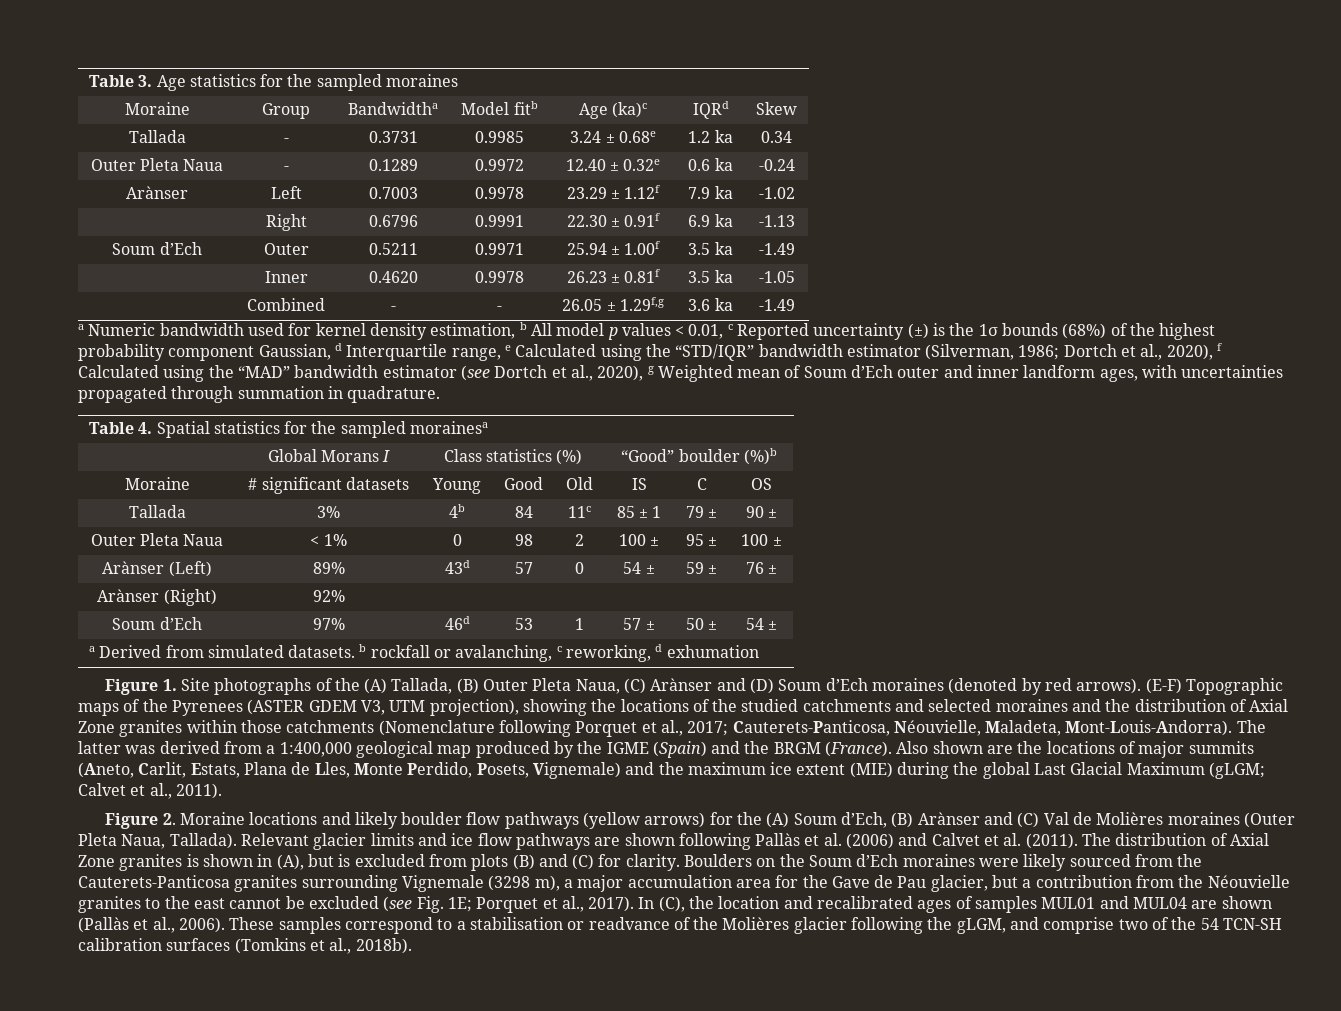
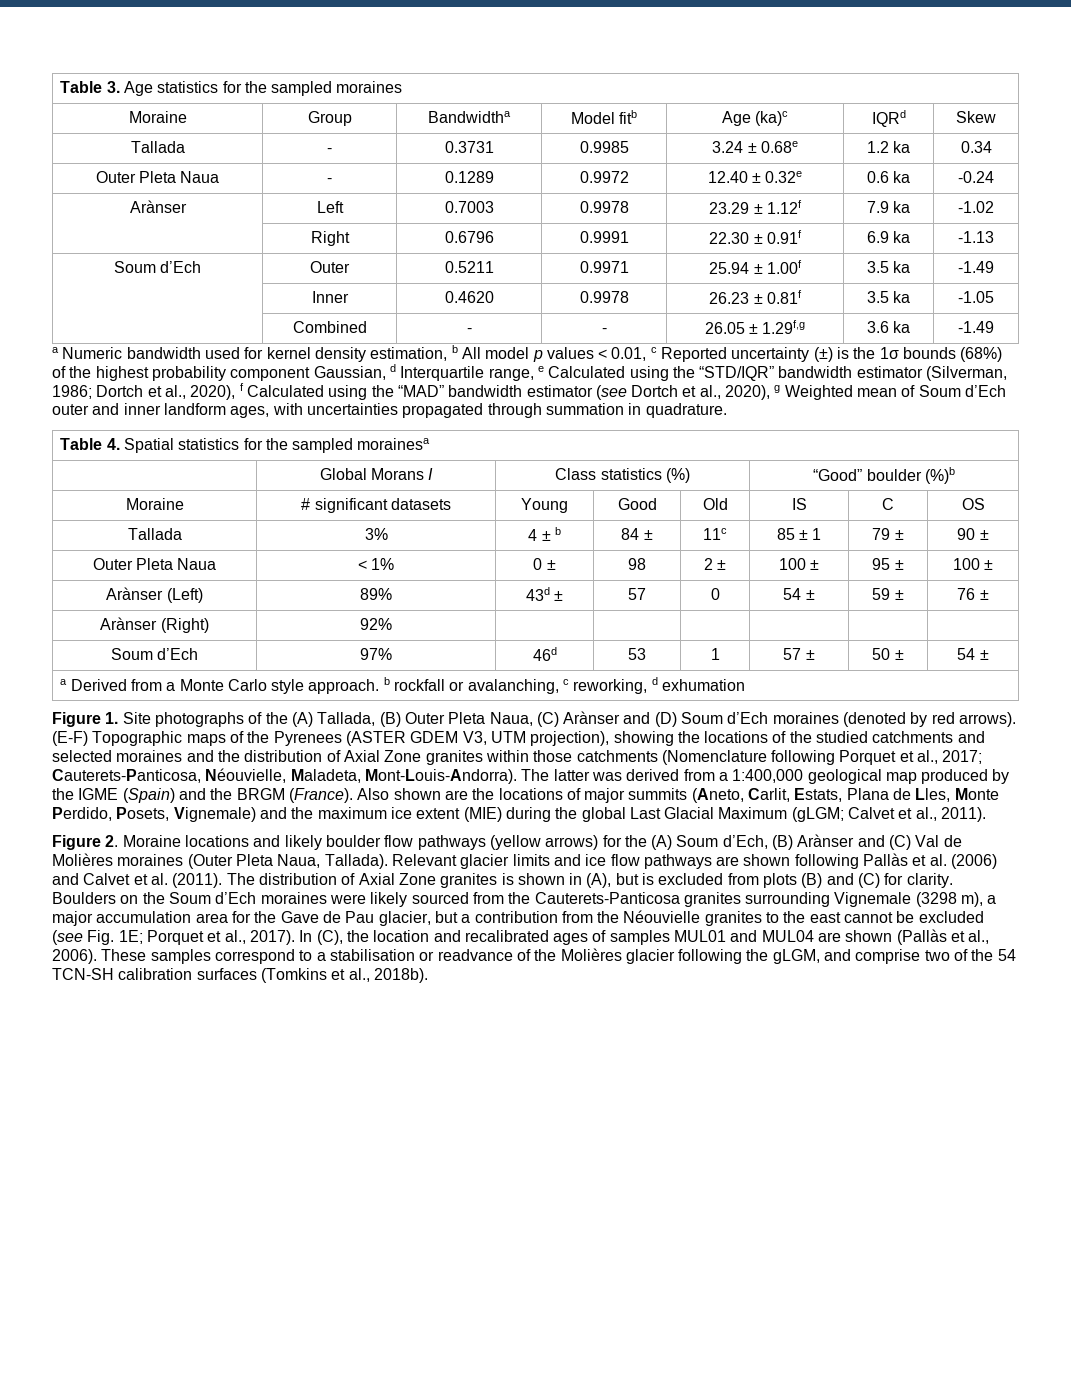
[449,504,465,518] 4b -> [528,527,561,541] 4 ± b
(533, 512) none -> [643,530,653,540] ±
(462, 540) none -> [546,560,556,570] ±
(584, 540) none -> [717,560,727,570] ±
(470, 567) none -> [554,591,564,601] ±
[207,645,356,658] simulated datasets. -> [166,679,380,694] a Monte Carlo style approach.

